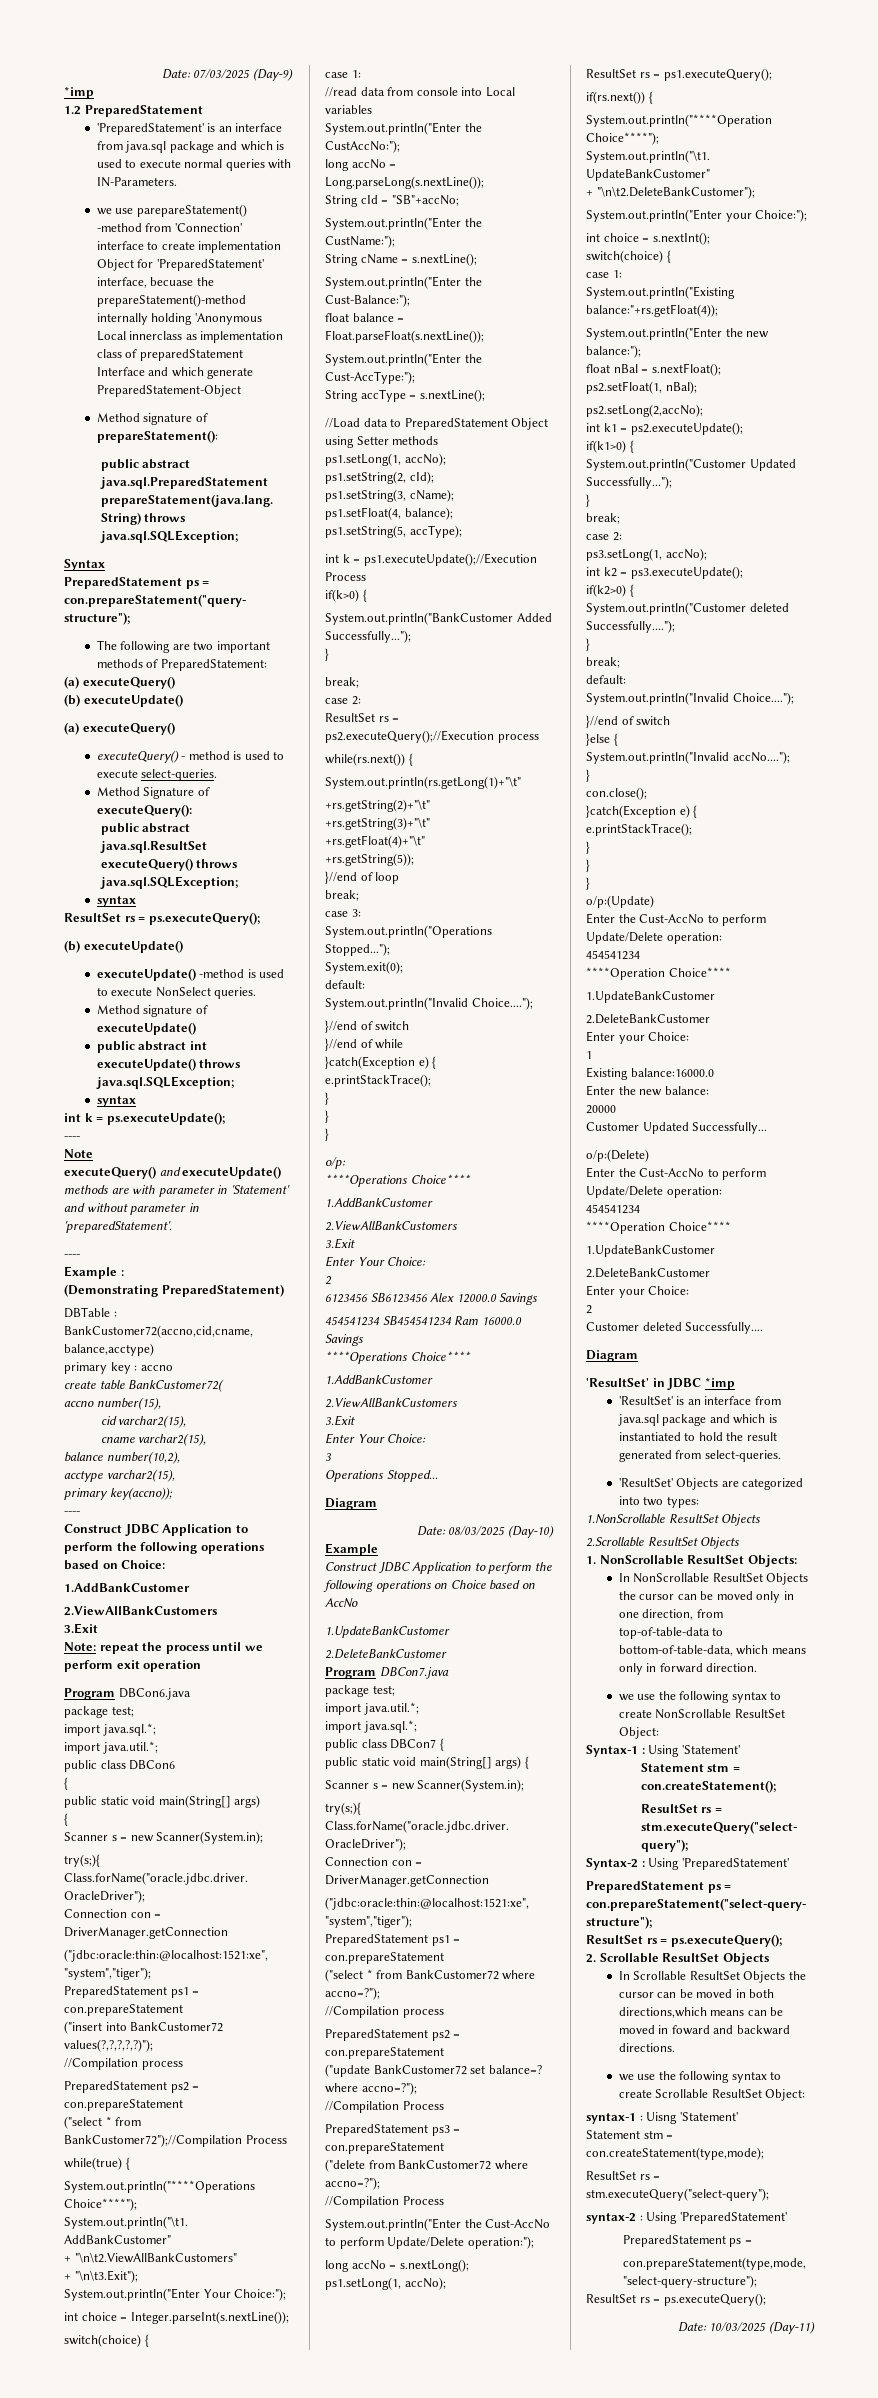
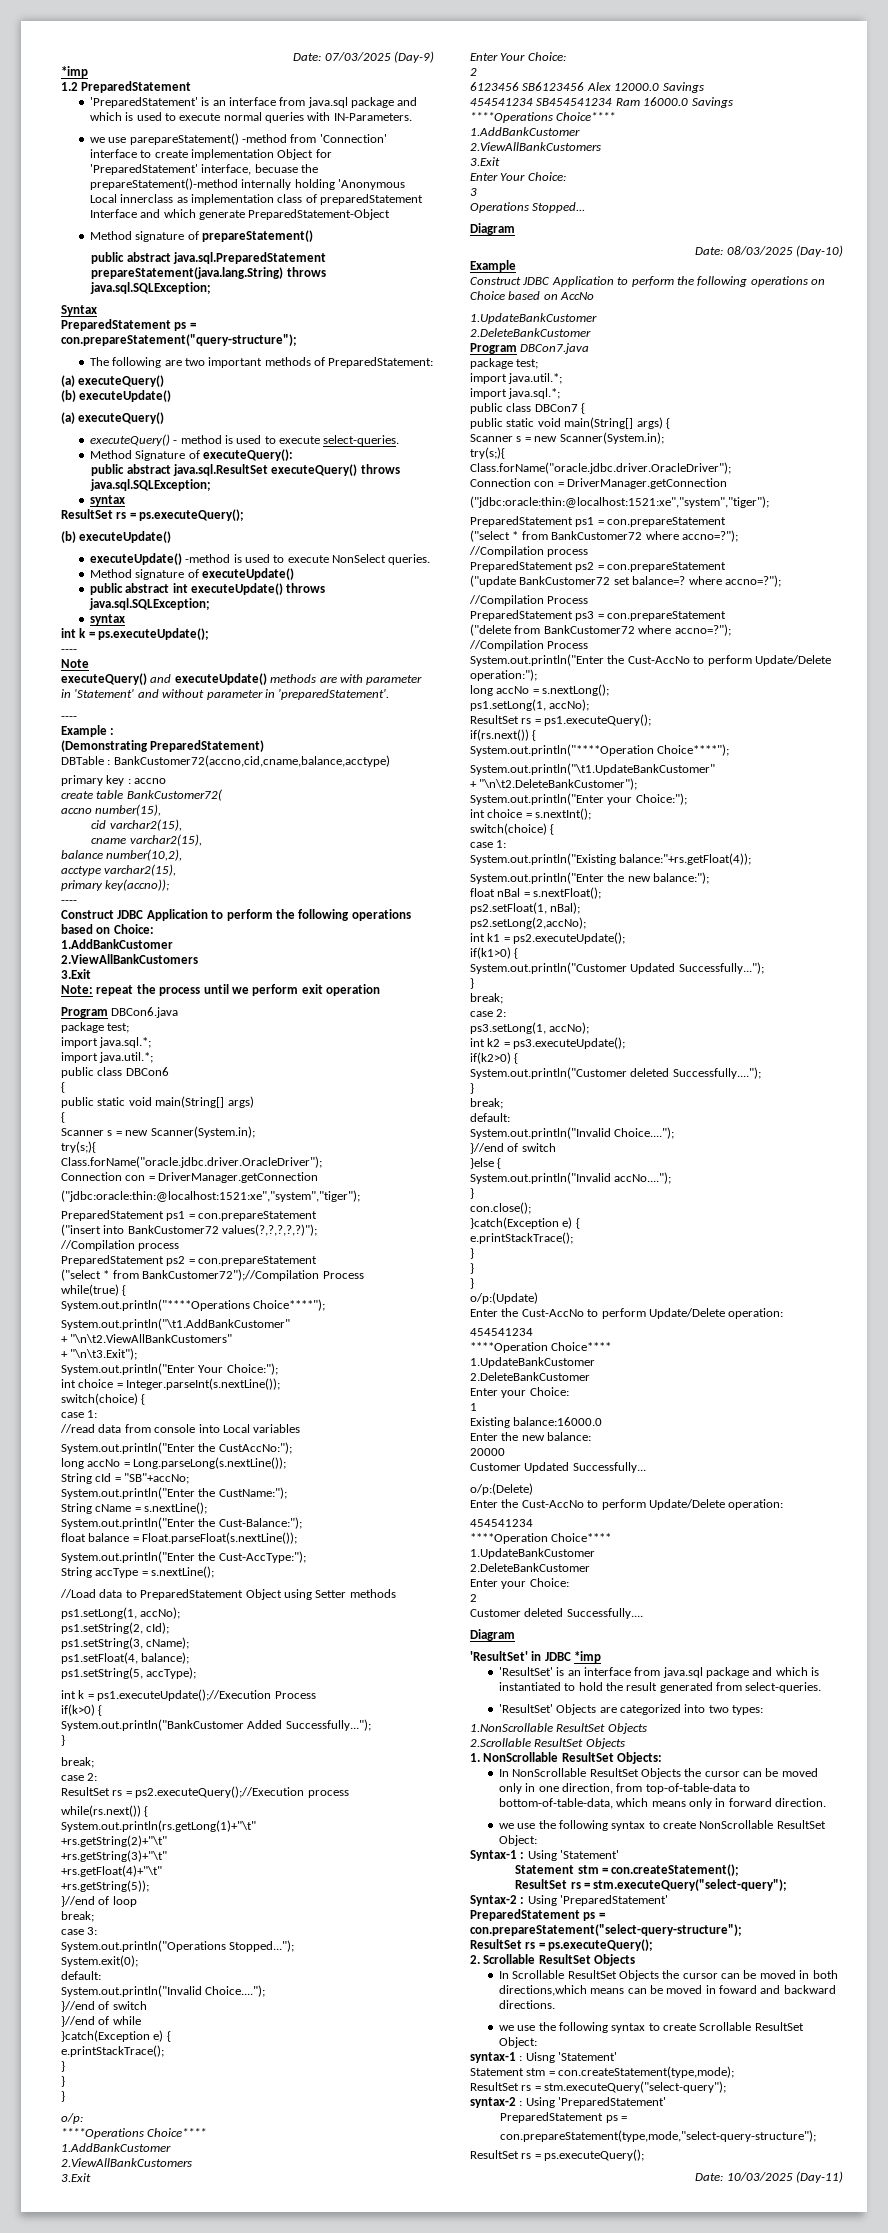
[96,430,218,443] prepareStatement(): -> [201,230,313,242] prepareStatement()

